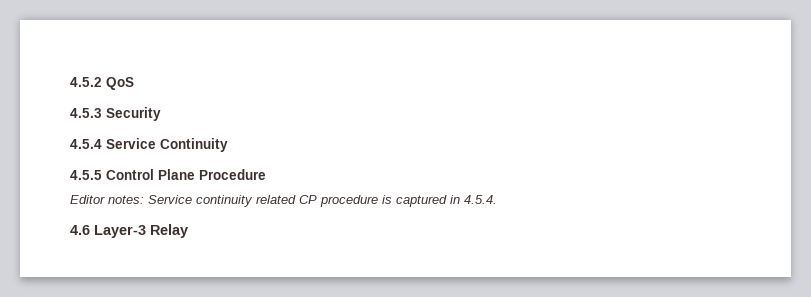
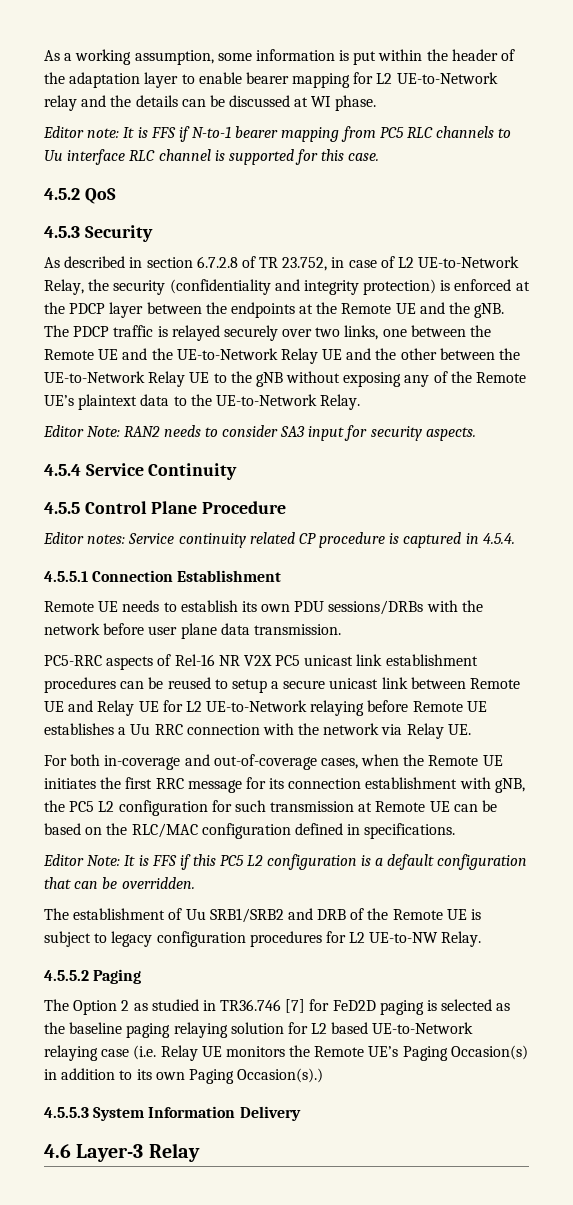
[70,77,134,90] [70,107,161,121] 4.5.2 QoS // 4.5.3 Security -> [44,49,516,65] [44,72,498,88] [44,95,376,111] [43,126,512,142] [44,149,380,165] [44,188,116,204] [44,225,153,242] [44,256,520,271] [44,279,530,295] [44,302,505,318] [44,325,492,341] [44,348,521,364] [44,371,527,387] [44,394,361,410] [43,425,476,441] As a working assumption, some information is put within the header of the adaptation layer to enable bearer mapping for L2 UE-to-Network relay and the details can be discussed at WI phase. // Editor note: It is FFS if N-to-1 bearer mapping from PC5 RLC channels to Uu interface RLC channel is supported for this case. // 4.5.2 QoS // 4.5.3 Security // As described in section 6.7.2.8 of TR 23.752, in case of L2 UE-to-Network Relay, the security (confidentiality and integrity protection) is enforced at the PDCP layer between the endpoints at the Remote UE and the gNB. The PDCP traffic is relayed securely over two links, one between the Remote UE and the UE-to-Network Relay UE and the other between the UE-to-Network Relay UE to the gNB without exposing any of the Remote UE’s plaintext data to the UE-to-Network Relay. // Editor Note: RAN2 needs to consider SA3 input for security aspects.
(497, 199) none -> [44,570,282,582] [44,600,483,615] [44,623,341,639] [44,654,478,670] [44,677,521,693] [44,700,487,716] [44,723,471,739] [44,754,503,770] [44,777,525,793] [44,800,498,816] [44,823,456,839] [43,854,528,870] [44,877,195,889] [44,908,482,923] [44,931,482,947] [44,969,142,984] [44,999,511,1015] [44,1022,474,1038] [44,1045,528,1061] [44,1068,324,1084] [44,1106,301,1121] // 4.5.5.1 Connection Establishment // Remote UE needs to establish its own PDU sessions/DRBs with the network before user plane data transmission. // PC5-RRC aspects of Rel-16 NR V2X PC5 unicast link establishment procedures can be reused to setup a secure unicast link between Remote UE and Relay UE for L2 UE-to-Network relaying before Remote UE establishes a Uu RRC connection with the network via Relay UE. // For both in-coverage and out-of-coverage cases, when the Remote UE initiates the first RRC message for its connection establishment with gNB, the PC5 L2 configuration for such transmission at Remote UE can be based on the RLC/MAC configuration defined in specifications. // Editor Note: It is FFS if this PC5 L2 configuration is a default configuration that can be overridden. // The establishment of Uu SRB1/SRB2 and DRB of the Remote UE is subject to legacy configuration procedures for L2 UE-to-NW Relay. // 4.5.5.2 Paging // The Option 2 as studied in TR36.746 [7] for FeD2D paging is selected as the baseline paging relaying solution for L2 based UE-to-Network relaying case (i.e. Relay UE monitors the Remote UE’s Paging Occasion(s) in addition to its own Paging Occasion(s).) // 4.5.5.3 System Information Delivery

